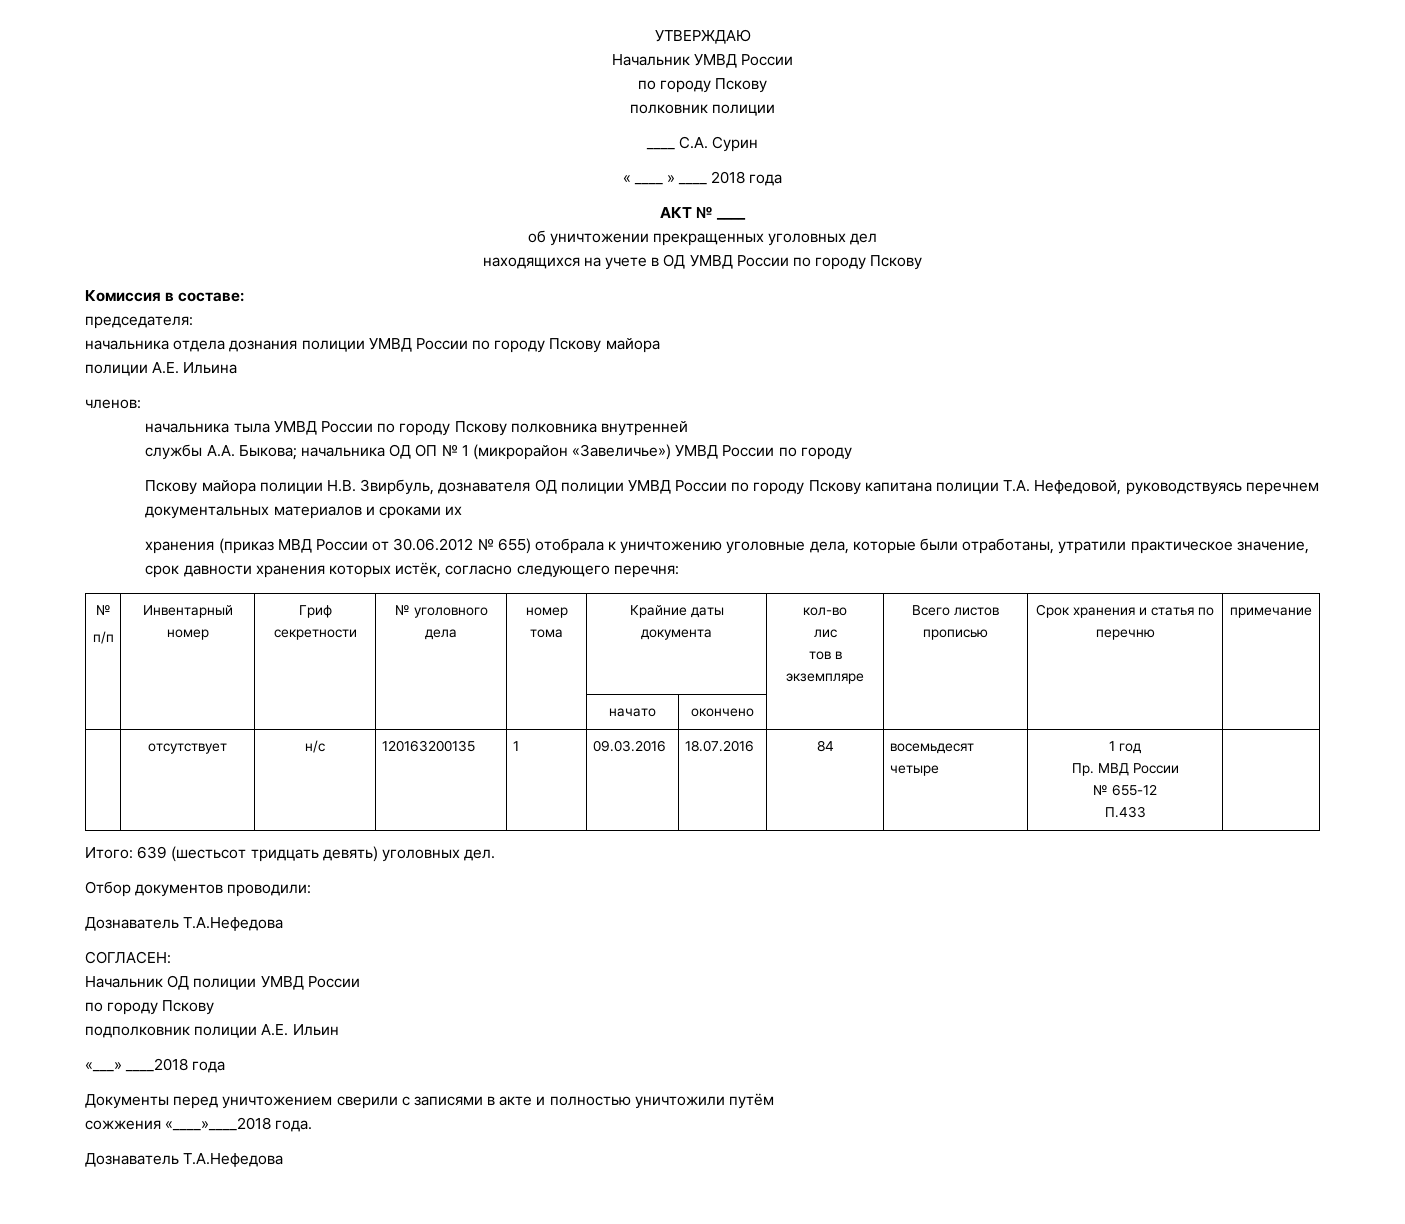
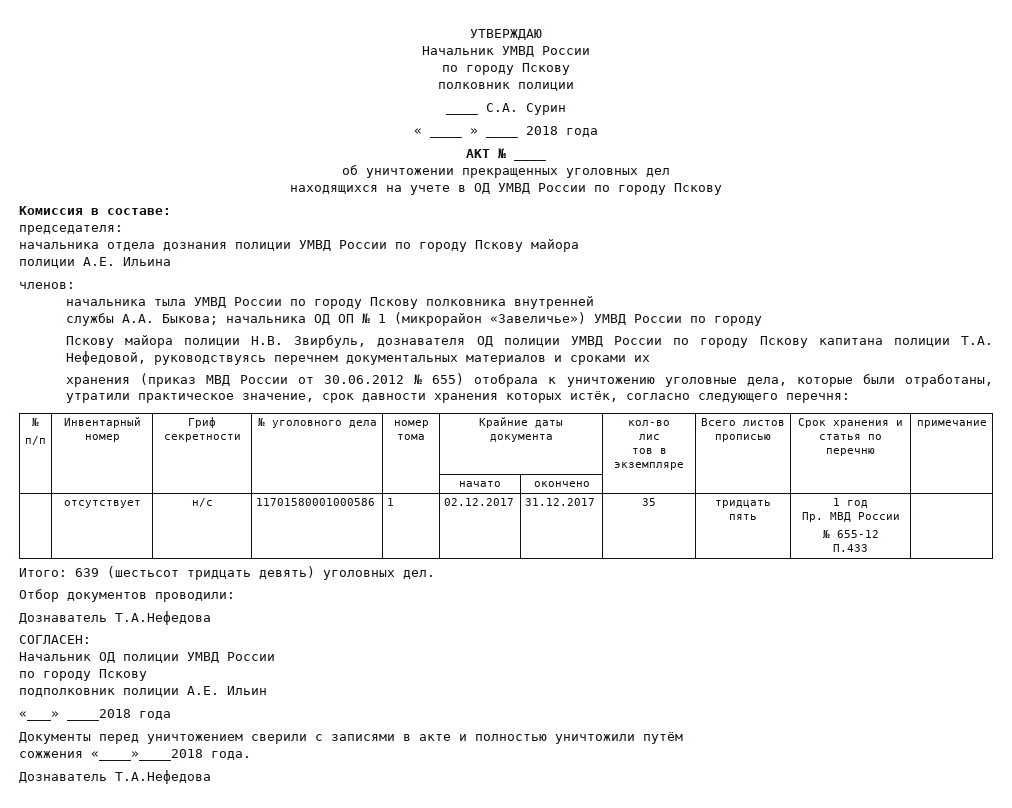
[381,740,475,752] [512,741,519,751] [592,740,666,752] [684,740,754,752] [816,740,834,752] [889,743,974,754] [889,765,939,776] 120163200135 | 1 | 09.03.2016 | 18.07.2016 | 84 | восемьдесят четыре -> [256,498,376,506] [387,498,395,506] [444,498,515,506] [525,498,596,506] [642,498,656,506] [715,500,771,508] [729,514,757,520] 11701580001000586 | 1 | 02.12.2017 | 31.12.2017 | 35 | тридцать пять

